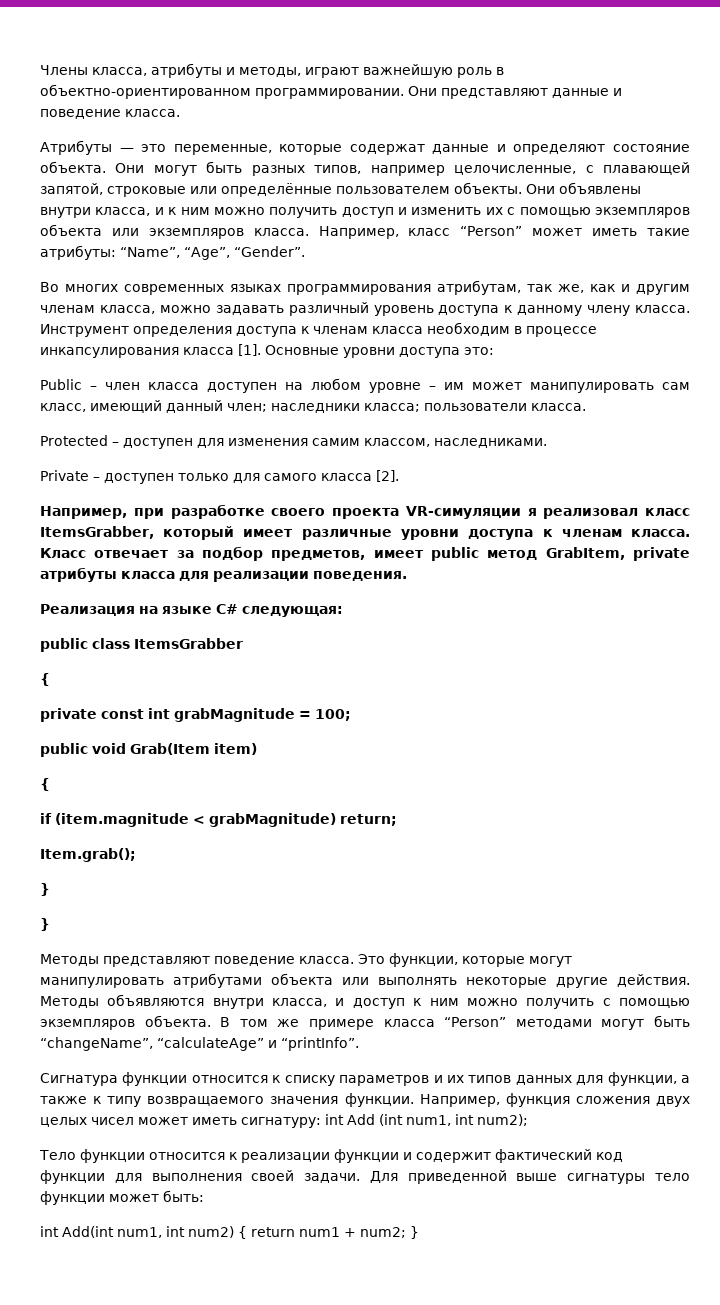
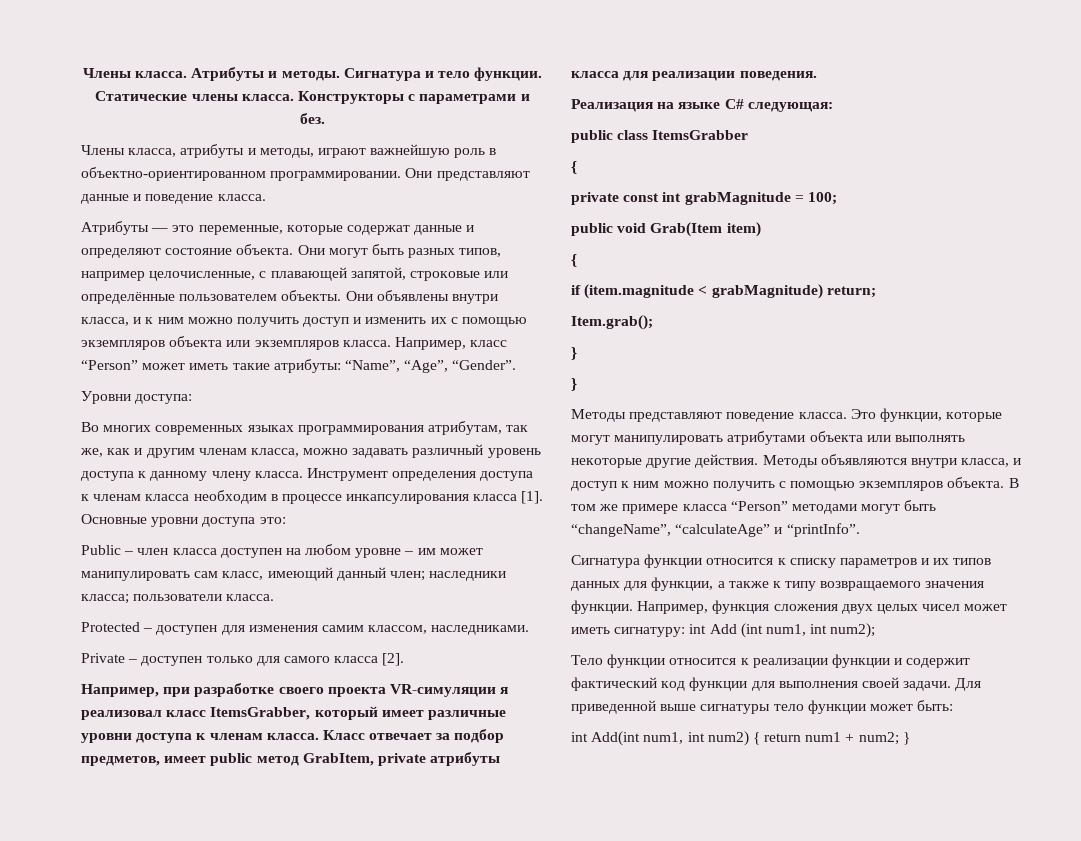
[40,65,88,75] Члены -> [82,67,543,81] [95,91,530,104] [300,113,325,124] [81,145,125,155] Члены класса. Атрибуты и методы. Сигнатура и тело функции. Статические члены класса. Конструкторы с параметрами и без. // Члены
(305, 251) none -> [81,391,193,404] // Уровни доступа:

